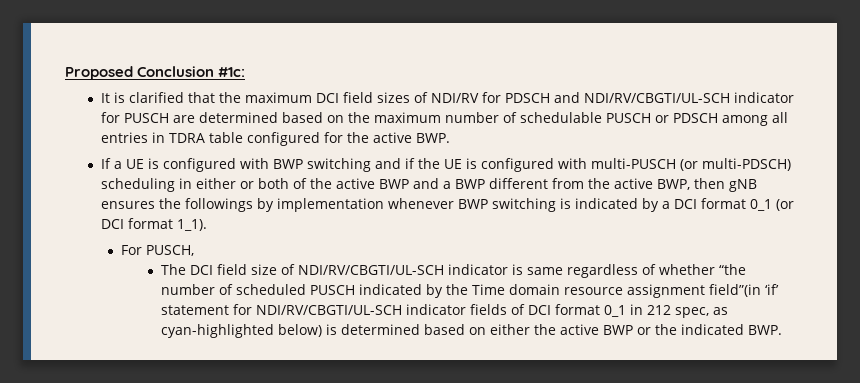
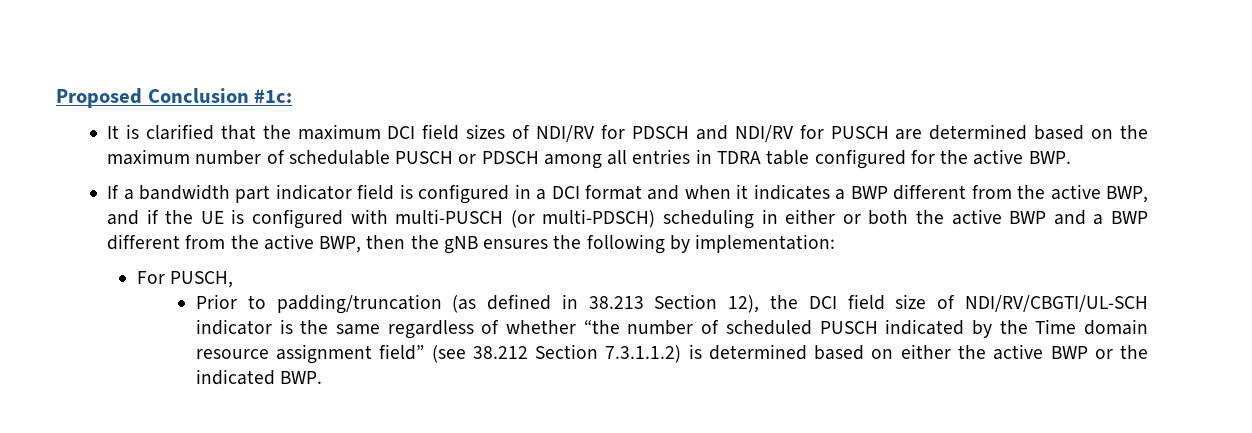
[583,92,794,103] NDI/RV/CBGTI/UL-SCH indicator -> [734,125,794,142] NDI/RV
[125,158,371,172] UE is configured with BWP switching -> [138,184,1148,204] bandwidth part indicator field is configured in a DCI format and when it indicates a BWP different from the active BWP,
[292,178,307,189] of -> (909, 217) none
(725, 183) none -> [410,235,439,249] the
[184,198,794,212] [100,218,207,231] [120,245,194,256] [161,264,187,275] followings by implementation whenever BWP switching is indicated by a DCI format 0_1 (or DCI format 1_1). // For PUSCH, // The -> [586,234,836,254] [136,271,233,288] [195,294,799,314] following by implementation: // For PUSCH, // Prior to padding/truncation (as defined in 38.213 Section 12), the
(524, 269) none -> [300,320,329,334] the
[709,284,780,297] [161,304,729,318] [161,324,323,338] field”(in ‘if’ statement for NDI/RV/CBGTI/UL-SCH indicator fields of DCI format 0_1 in 212 spec, as cyan-highlighted below) -> [379,344,682,363] field” (see 38.212 Section 7.3.1.1.2)

